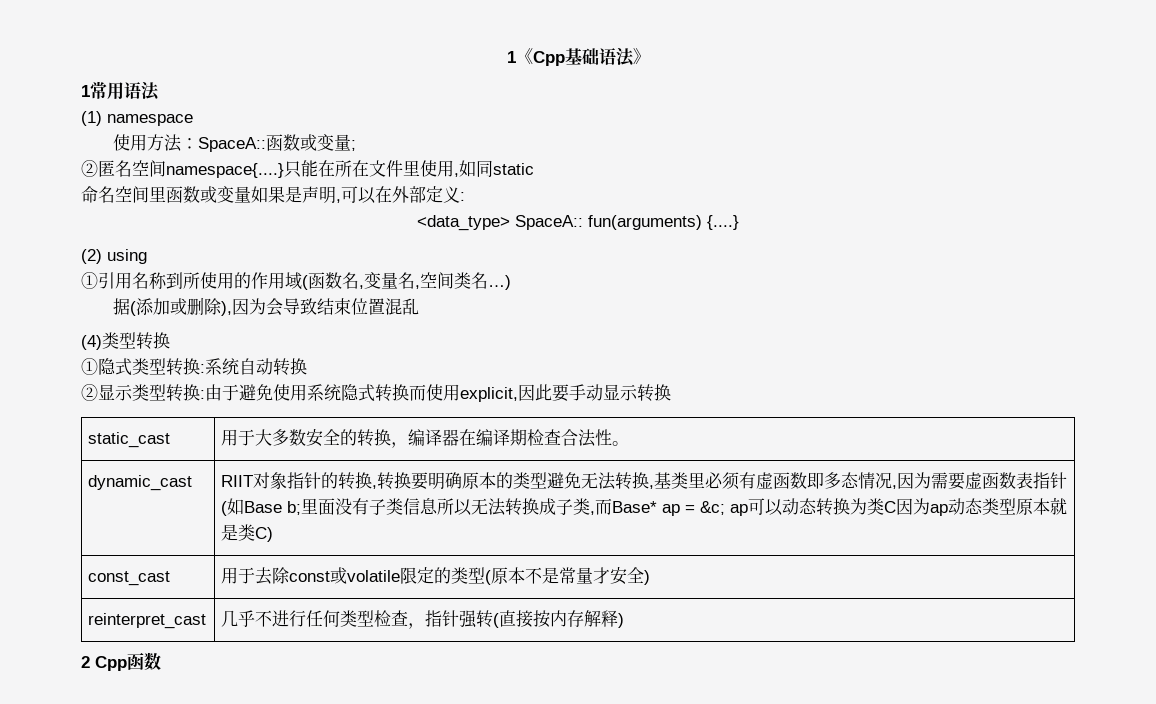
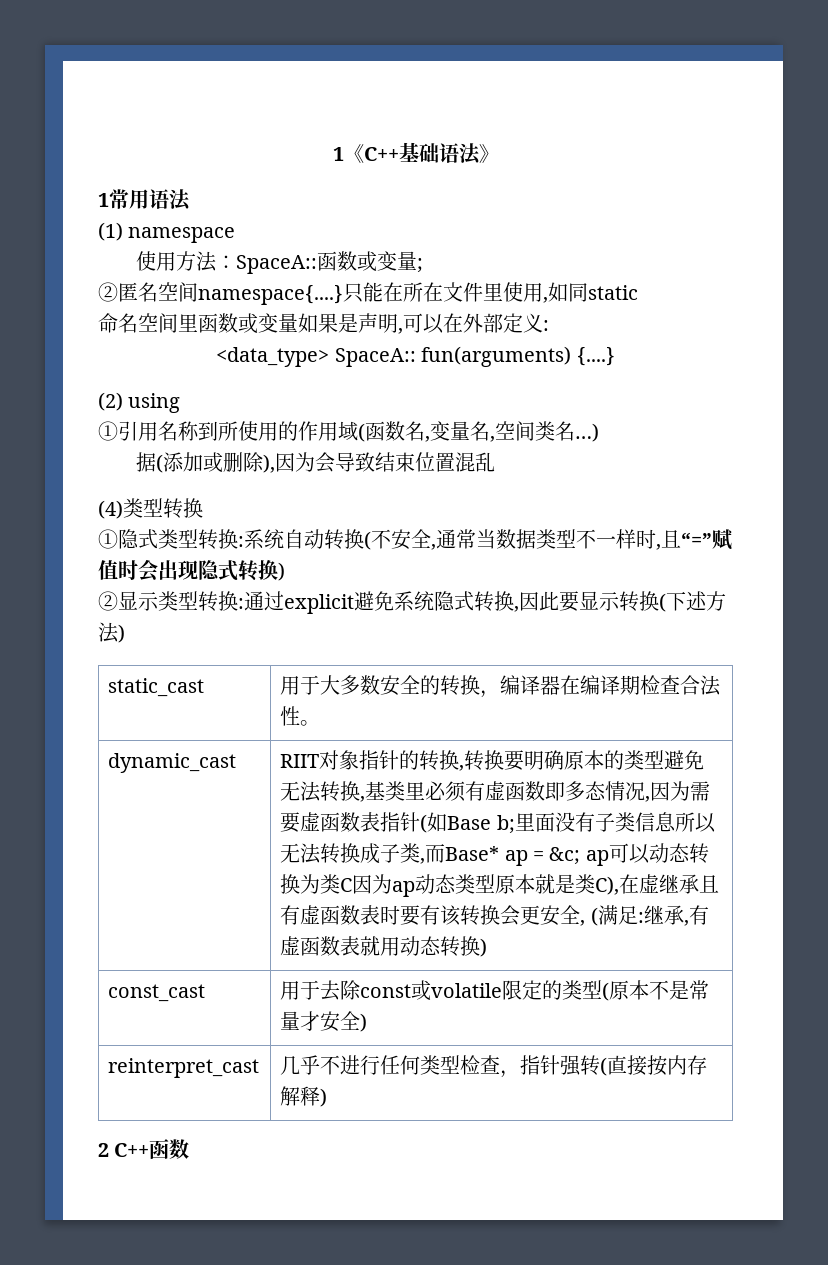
[532,51,565,66] Cpp -> [363,147,399,161] C++
(307, 366) none -> [364,529,734,550] [98,559,285,582] (不安全,通常当数据类型不一样时,且“=”赋值时会出现隐式转换)
[205,384,671,402] 由于避免使用系统隐式转换而使用explicit,因此要手动显示转换 -> [244,591,726,614] [98,622,125,643] 通过explicit避免系统隐式转换,因此要显示转换(下述方法)
[255,527,274,542] C) -> [595,874,720,895] [280,905,709,926] [280,936,488,957] C),在虚继承且有虚函数表时要有该转换会更安全, (满足:继承,有虚函数表就用动态转换)
[95,656,127,671] Cpp -> [114,1143,150,1157] C++

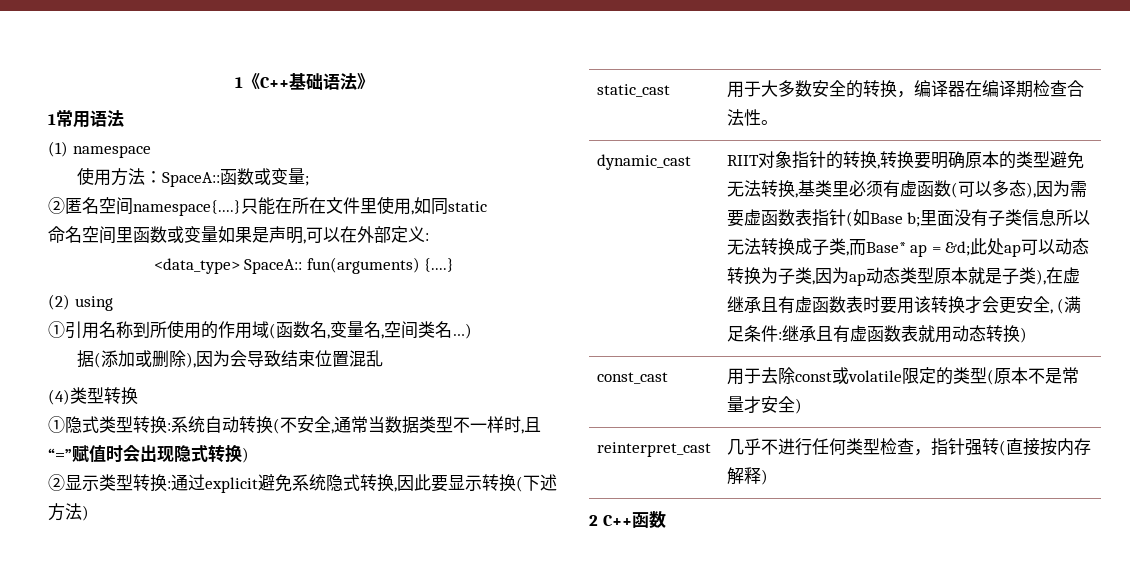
[545,781,651,802] 即多态情况, -> [950,180,1036,198] (可以多态),
[549,847,581,865] &c; -> [945,238,1005,256] &d;此处
[320,874,353,894] 类C -> [777,267,815,285] 子类,
[575,874,620,895] 类C), -> [1001,267,1046,285] 子类),
[420,905,501,926] 有该转换 -> [896,296,982,314] 用该转换才
(638, 915) none -> [743,325,778,342] 条件
[683,920,689,926] , -> [815,326,833,341] 且

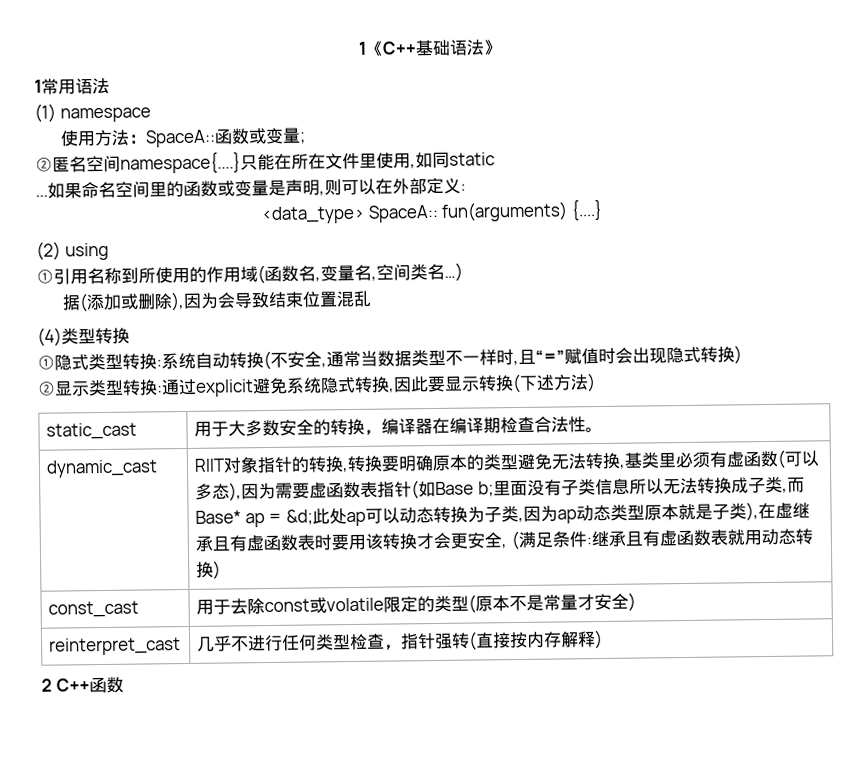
(487, 206) none -> [35,182,82,199] ...如果
[133,226,252,243] 函数或变量如果 -> [166,179,269,198] 的函数或变量
(306, 241) none -> [324,179,342,196] 则

